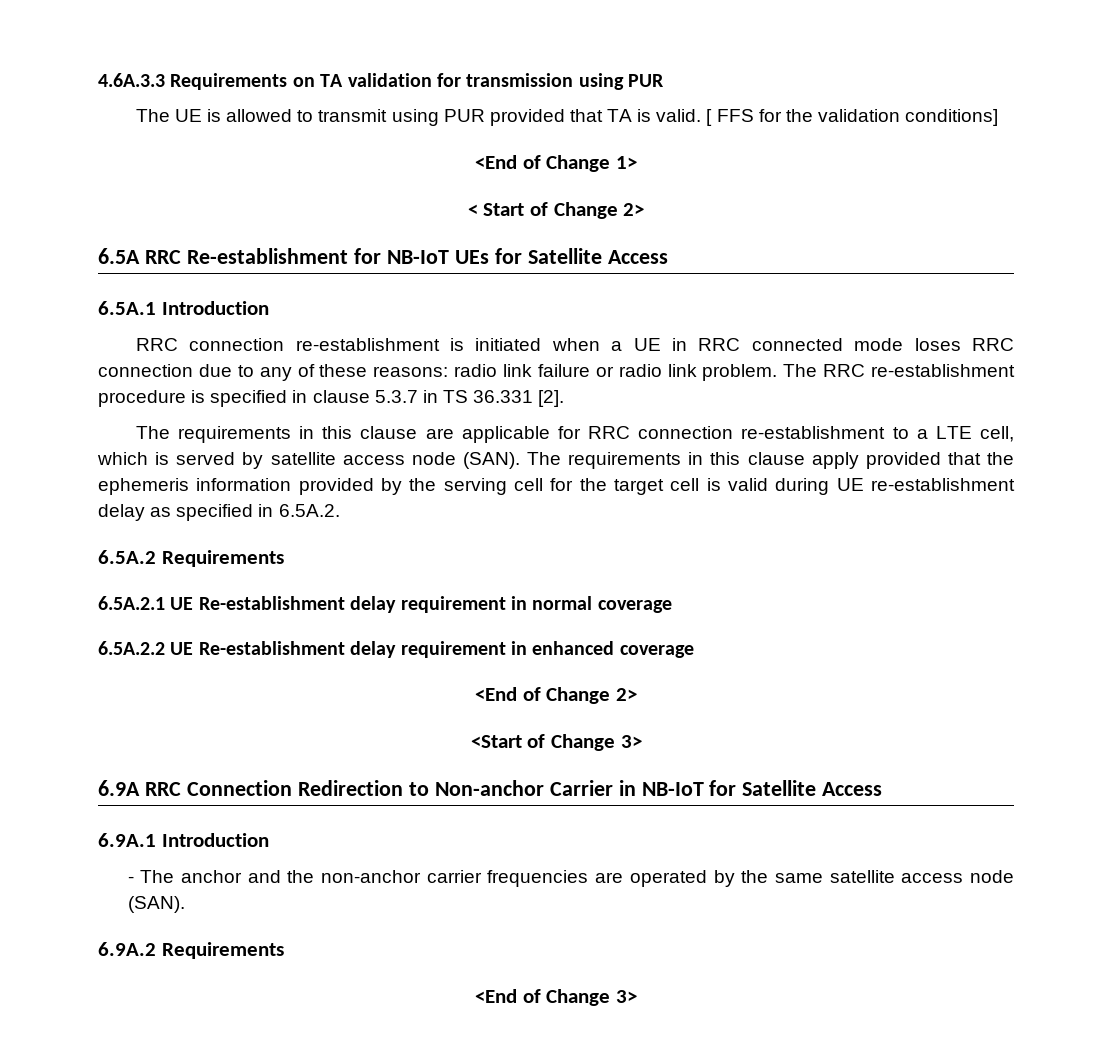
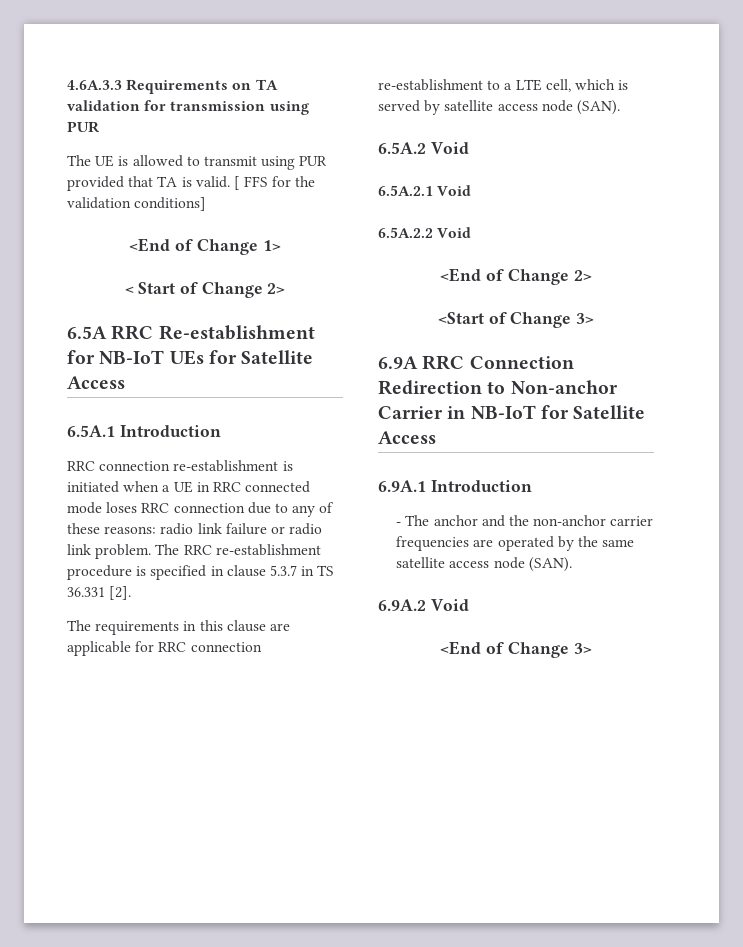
[527,452,1014,469] [98,478,1016,495] [98,504,340,521] The requirements in this clause apply provided that the ephemeris information provided by the serving cell for the target cell is valid during UE re-establishment delay as specified in 6.5A.2. -> (620, 107) none
[161,550,284,567] Requirements -> [430,142,469,154] Void
[170,596,672,613] [98,641,694,658] UE Re-establishment delay requirement in normal coverage // 6.5A.2.2 UE Re-establishment delay requirement in enhanced coverage -> [437,185,472,196] [378,227,472,238] Void // 6.5A.2.2 Void
[161,942,284,959] Requirements -> [430,599,469,611] Void

